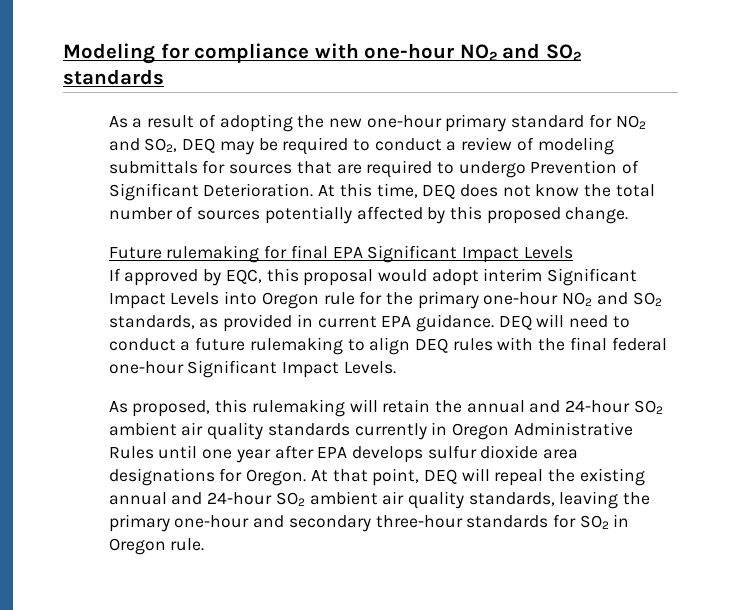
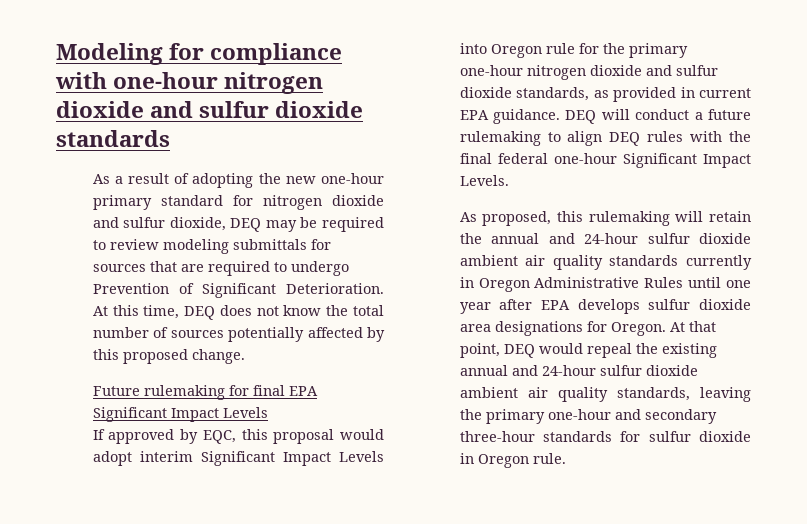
[459,43,581,61] NO2 and SO2 -> [224,72,324,94] [56,101,364,118] nitrogen dioxide and sulfur dioxide
[615,115,646,129] [108,138,178,152] NO2 and SO2, -> [262,195,384,210] [92,217,226,231] nitrogen dioxide and sulfur dioxide,
[374,137,534,151] conduct a review of -> [109,239,159,250] review
[562,292,662,306] NO2 and SO2 -> [526,65,718,80] [459,87,512,98] nitrogen dioxide and sulfur dioxide
[569,315,630,328] need to -> (630, 114) none
[633,400,663,414] SO2 -> [647,233,751,244] sulfur dioxide
[461,468,490,481] will -> [538,343,583,354] would
[275,492,305,506] SO2 -> [599,365,698,376] sulfur dioxide
[579,515,609,529] SO2 -> [648,431,751,442] sulfur dioxide

